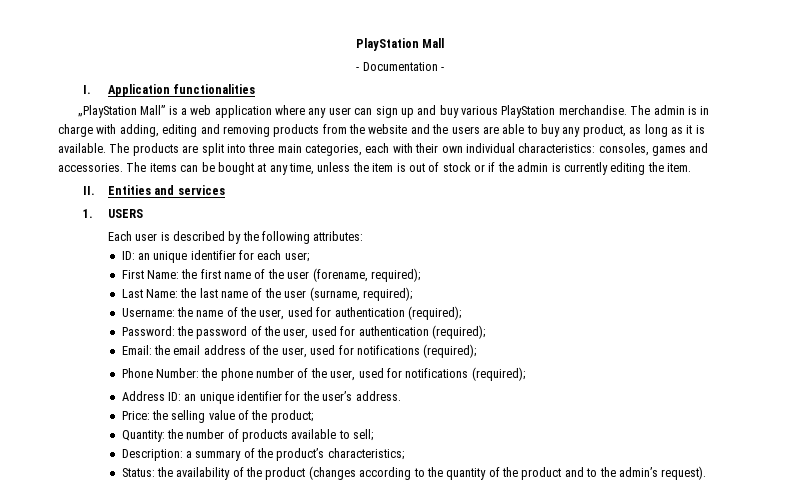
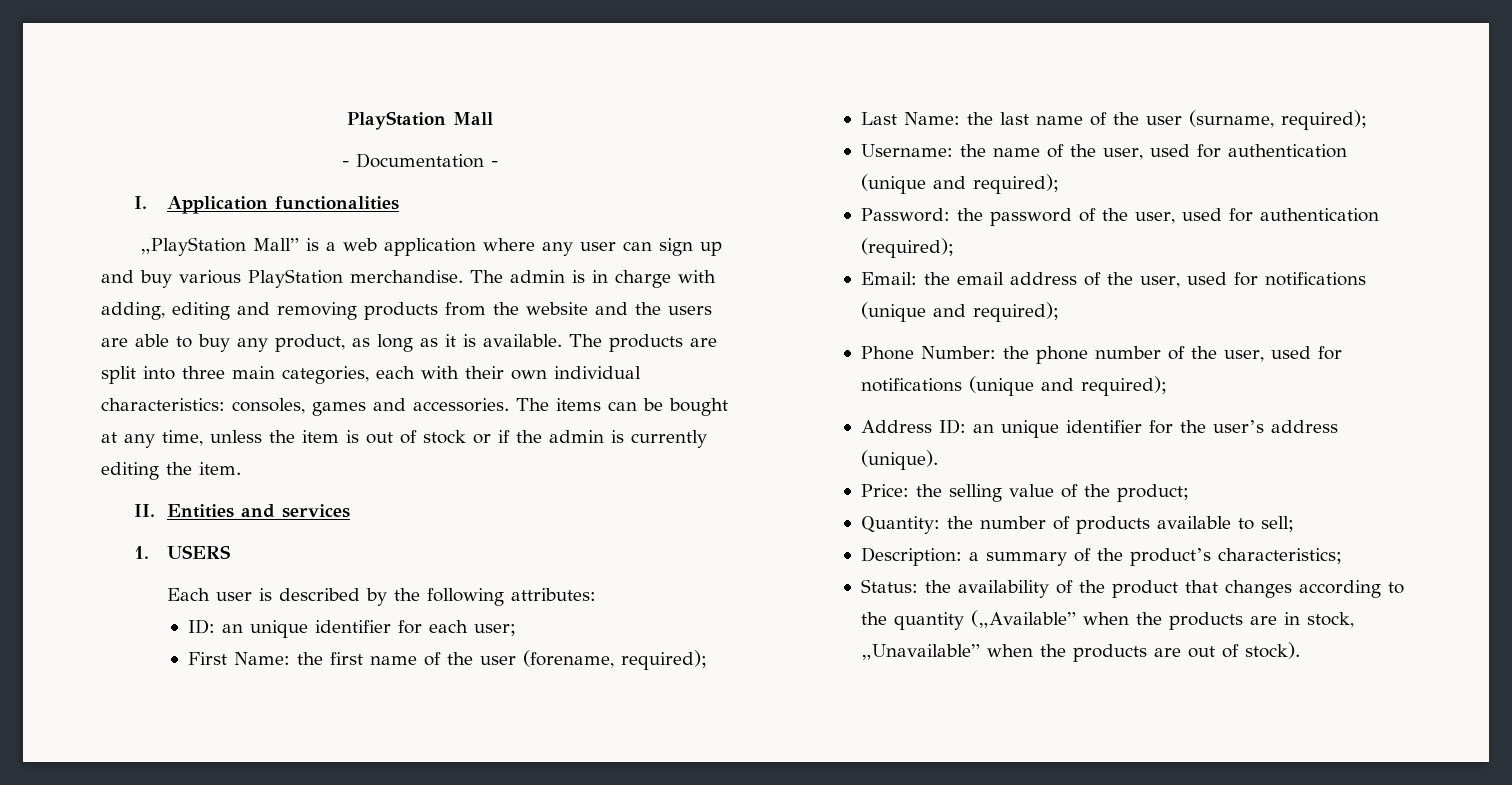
[407,306,461,320] (required); -> [861,174,1060,194] (unique and required);
[423,344,477,358] (required); -> [861,302,1060,322] (unique and required);
[471,367,525,381] (required); -> [969,376,1168,396] (unique and required);
[355,391,401,401] address. -> [1271,420,1339,433] [861,450,939,470] address (unique).
[308,466,356,480] (changes -> [1185,580,1293,598] that changes
[488,466,707,480] of the product and to the admin’s request). -> [971,610,1355,630] [861,642,1301,662] („Available” when the products are in stock, „Unavailable” when the products are out of stock).

